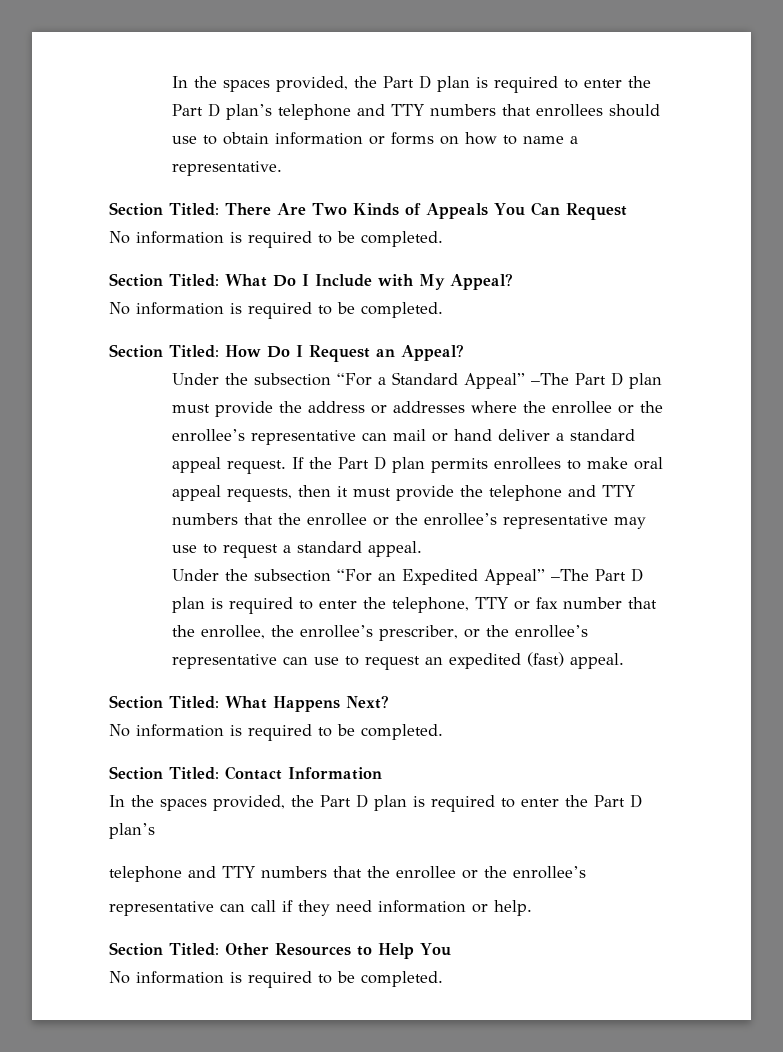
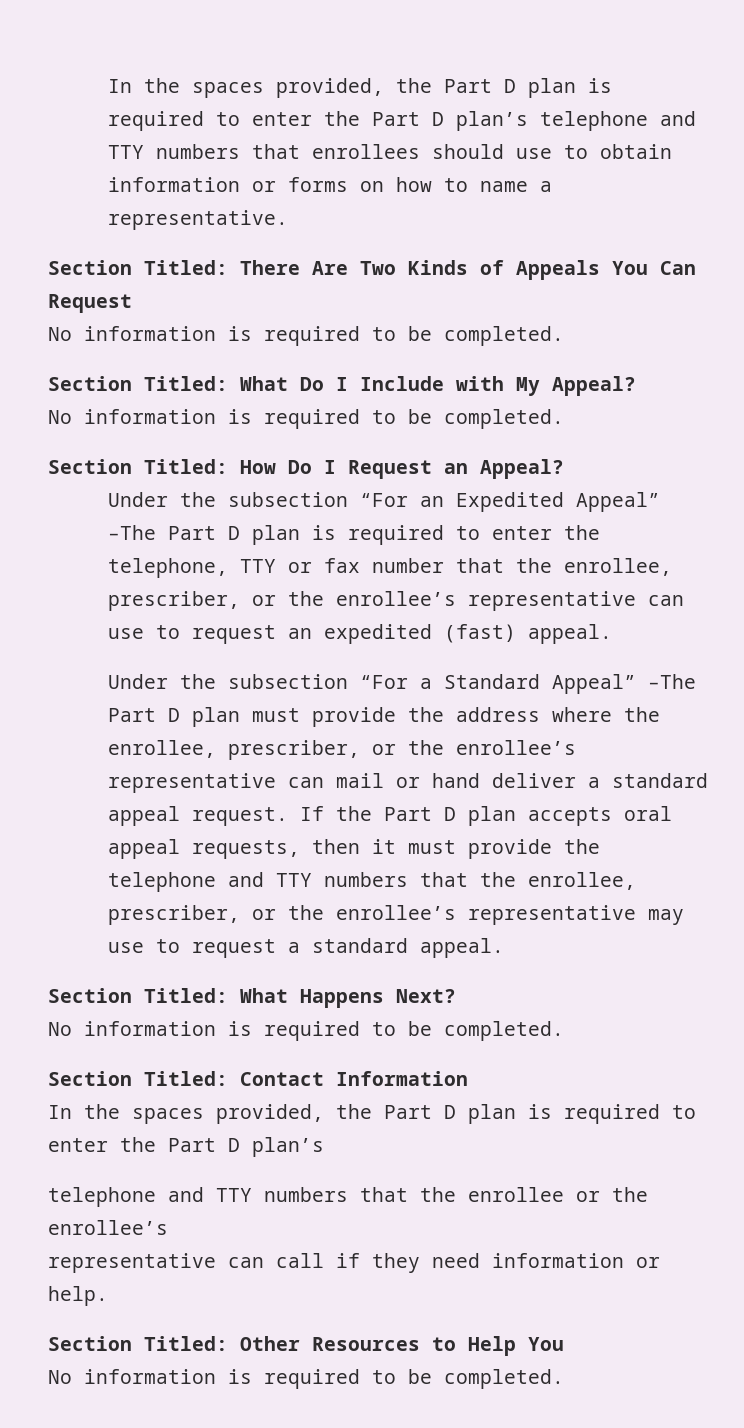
[172,372,663,389] [172,401,664,417] [172,429,636,445] [172,456,664,474] [172,485,636,502] [172,513,647,529] [172,541,423,558] // Under the subsection “For a Standard Appeal” –The Part D plan must provide the address or addresses where the enrollee or the enrollee’s representative can mail or hand deliver a standard appeal request. If the Part D plan permits enrollees to make oral appeal requests, then it must provide the telephone and TTY numbers that the enrollee or the enrollee’s representative may use to request a standard appeal. -> (564, 469) none
[271,625,374,638] the enrollee’s -> (672, 567) none
(625, 661) none -> [107,674,696,694] [107,707,660,727] [107,740,576,760] [107,773,708,793] [107,806,672,826] [107,839,600,859] [107,872,636,892] [107,905,684,925] [107,938,504,958] // Under the subsection “For a Standard Appeal” –The Part D plan must provide the address where the enrollee, prescriber, or the enrollee’s representative can mail or hand deliver a standard appeal request. If the Part D plan accepts oral appeal requests, then it must provide the telephone and TTY numbers that the enrollee, prescriber, or the enrollee’s representative may use to request a standard appeal.

